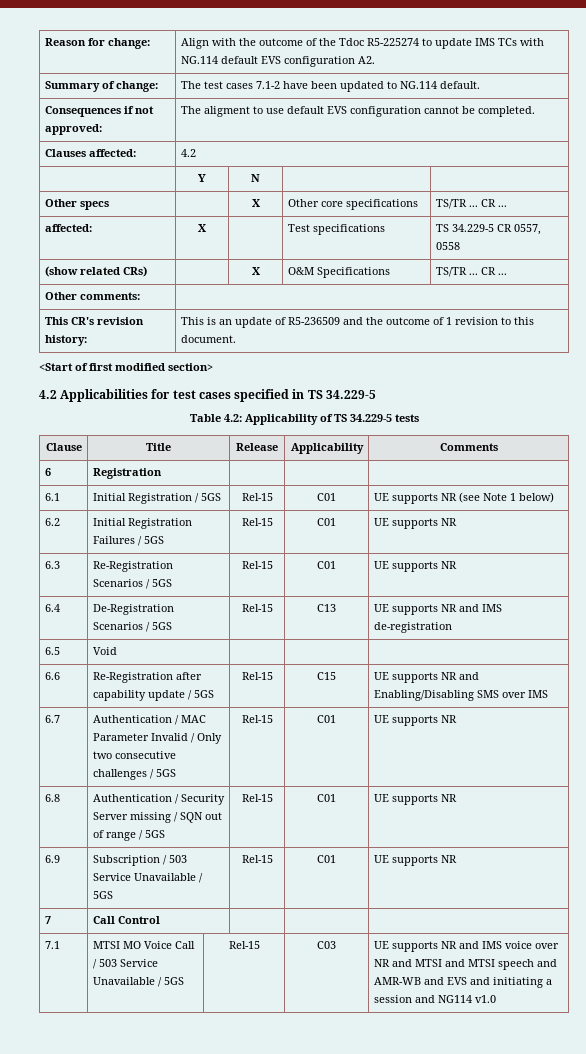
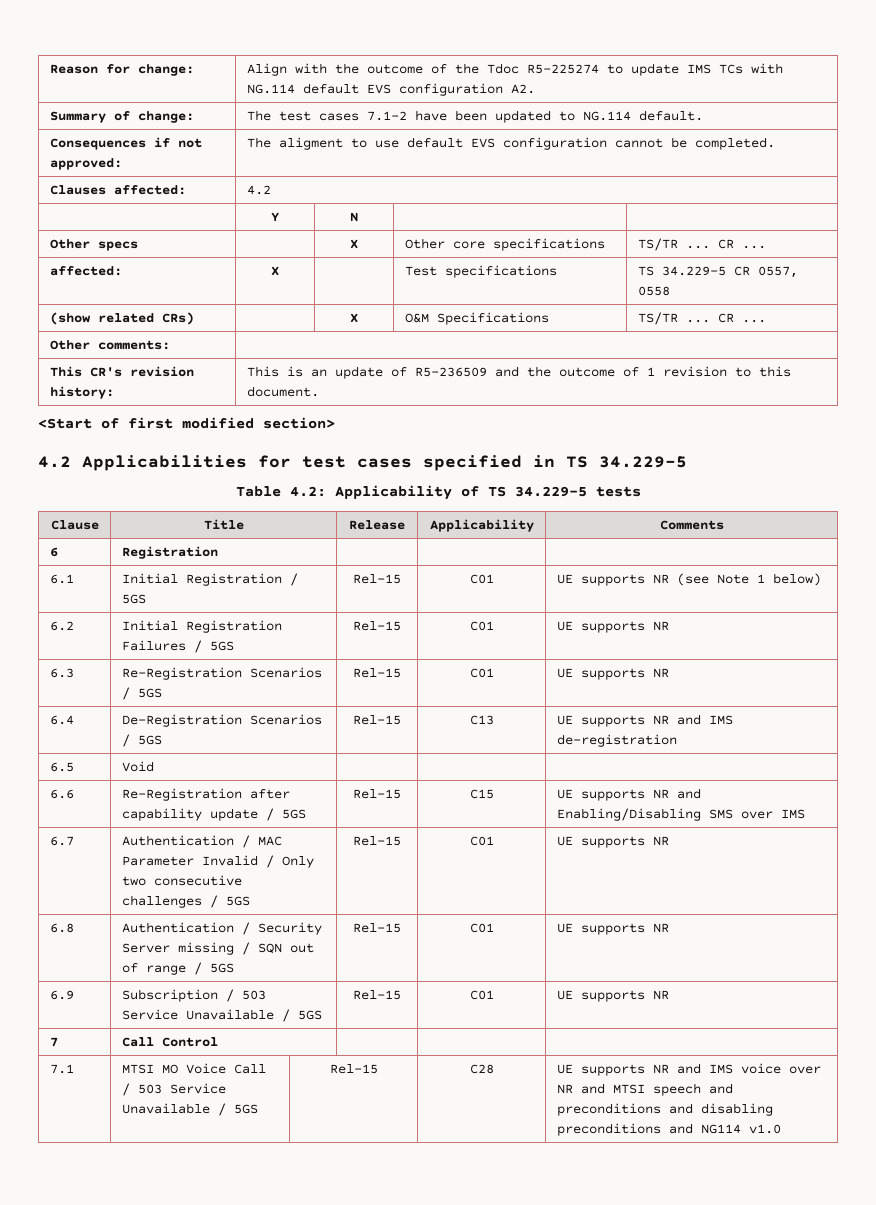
[317,941,336,949] C03 -> [469,1064,494,1074] C28
[444,959,557,970] [373,977,552,988] [373,995,412,1003] and MTSI speech and AMR-WB and EVS and initiating a session -> [652,1083,733,1096] [556,1103,773,1116] [556,1123,661,1136] speech and preconditions and disabling preconditions

